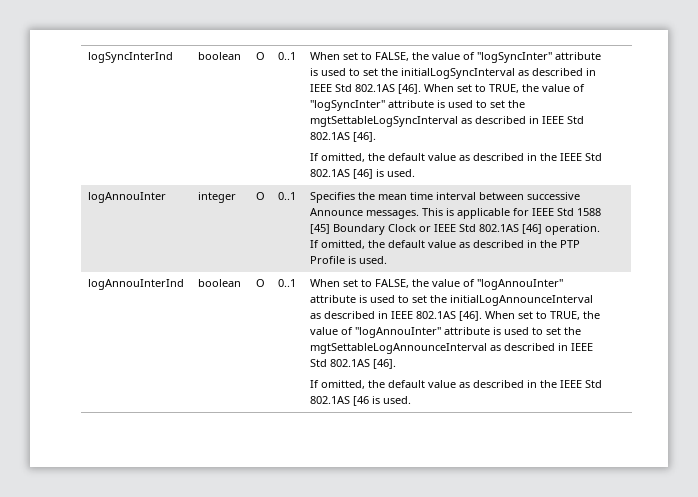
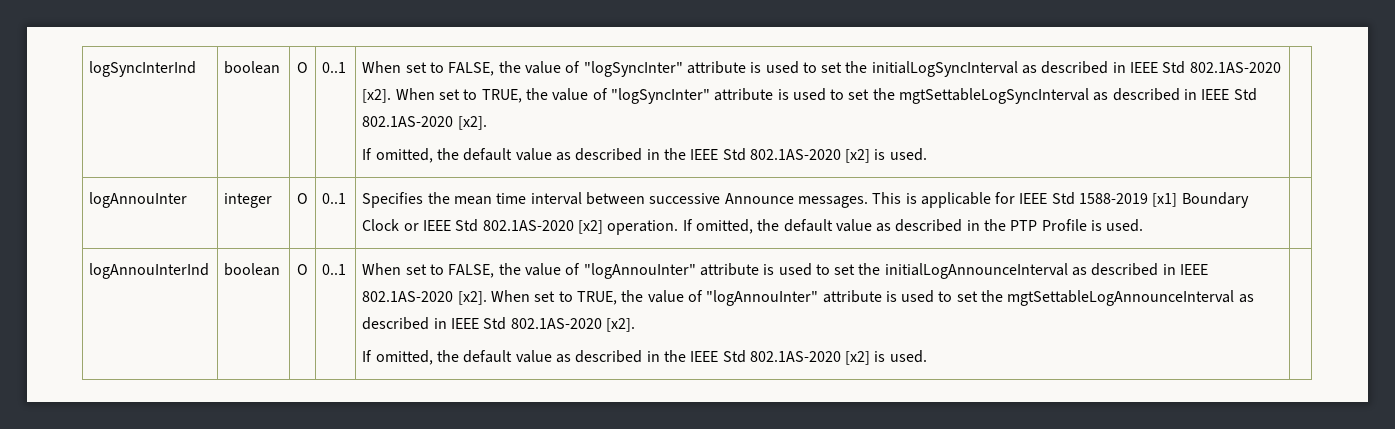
[354,84,421,94] 802.1AS [46]. -> [1189,62,1281,73] [362,89,392,103] 802.1AS-2020 [x2].
[309,132,376,142] 802.1AS [46]. -> [362,116,487,130] 802.1AS-2020 [x2].
[309,169,373,179] 802.1AS [46] -> [749,149,871,163] 802.1AS-2020 [x2]
[576,208,601,216] [309,224,330,234] 1588 [45] -> [1079,193,1178,207] 1588-2019 [x1]
[478,224,542,234] 802.1AS [46] -> [482,220,603,234] 802.1AS-2020 [x2]
[415,311,482,321] 802.1AS [46]. -> [362,291,487,305] 802.1AS-2020 [x2].
[329,359,396,369] 802.1AS [46]. -> [510,318,635,332] 802.1AS-2020 [x2].
[309,396,369,406] 802.1AS [46 -> [749,351,871,365] 802.1AS-2020 [x2]

